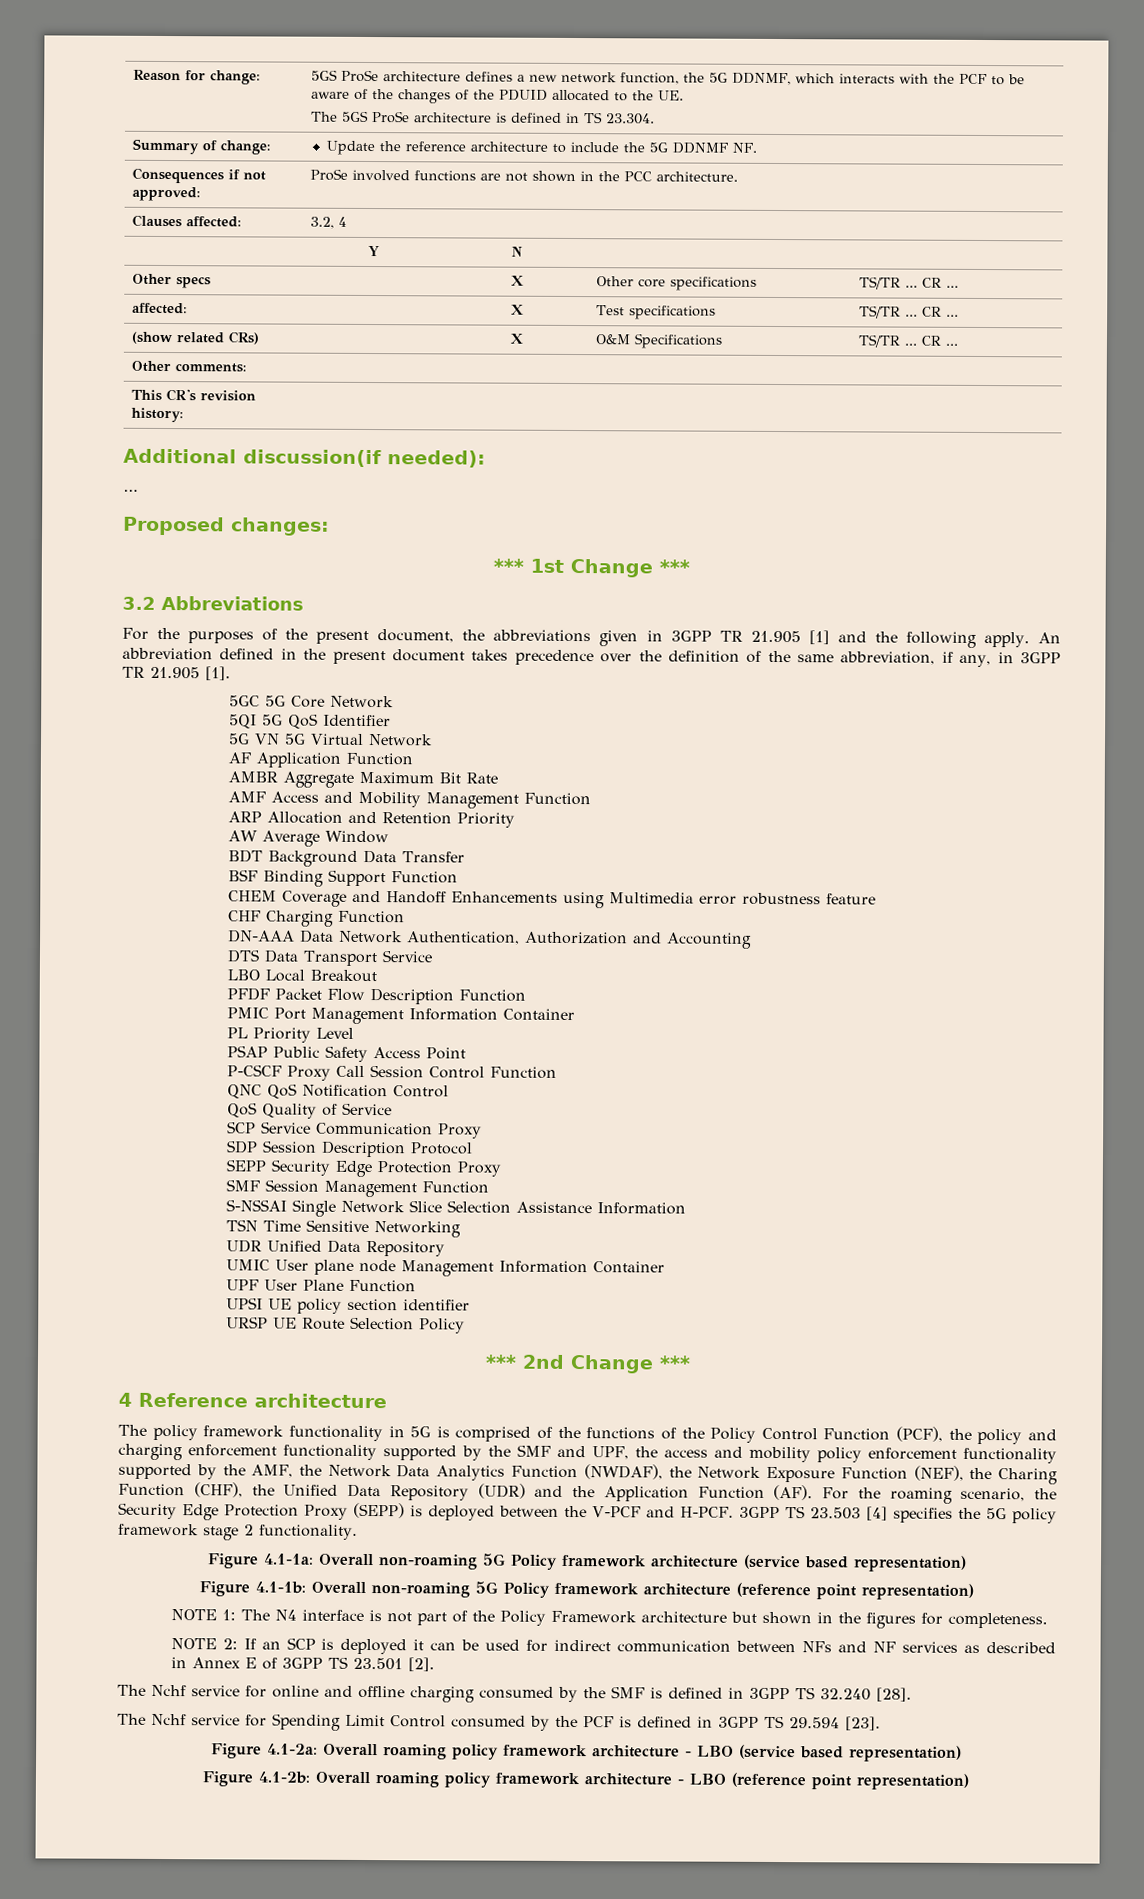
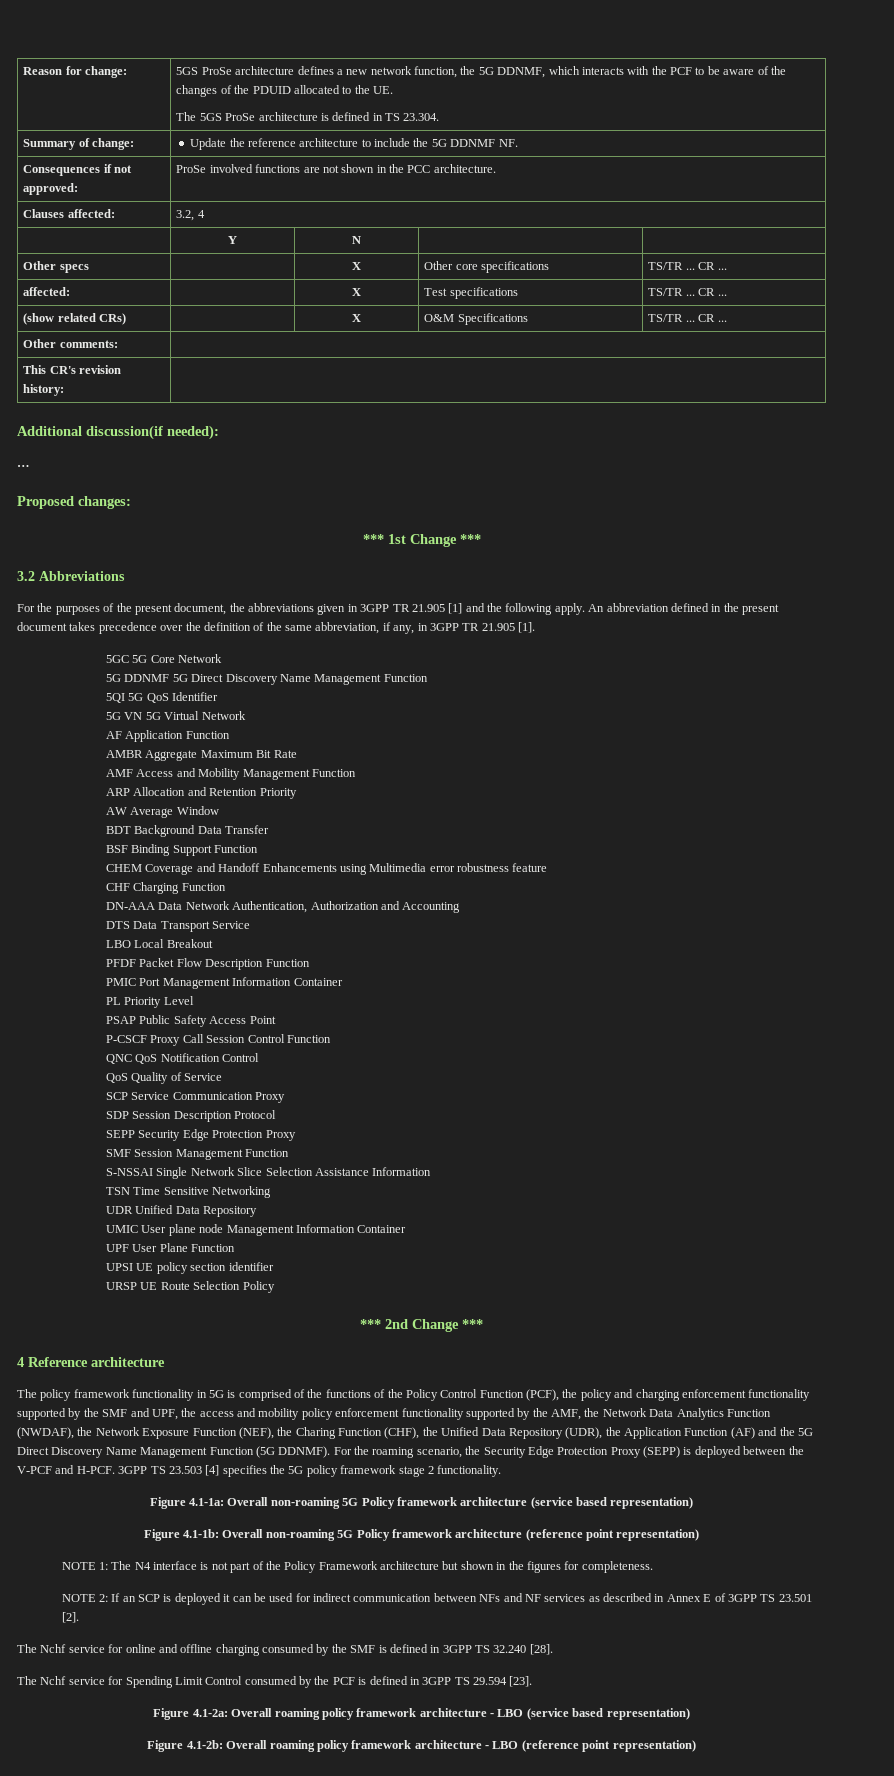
(395, 702) none -> [106,674,428,685] // 5G DDNMF 5G Direct Discovery Name Management Function
[477,1483,564,1499] (UDR) and -> [565,1427,603,1439] (UDR),
[773,1484,814,1501] (AF). -> [730,1427,813,1439] [17,1446,331,1458] (AF) and the 5G Direct Discovery Name Management Function (5G DDNMF).

